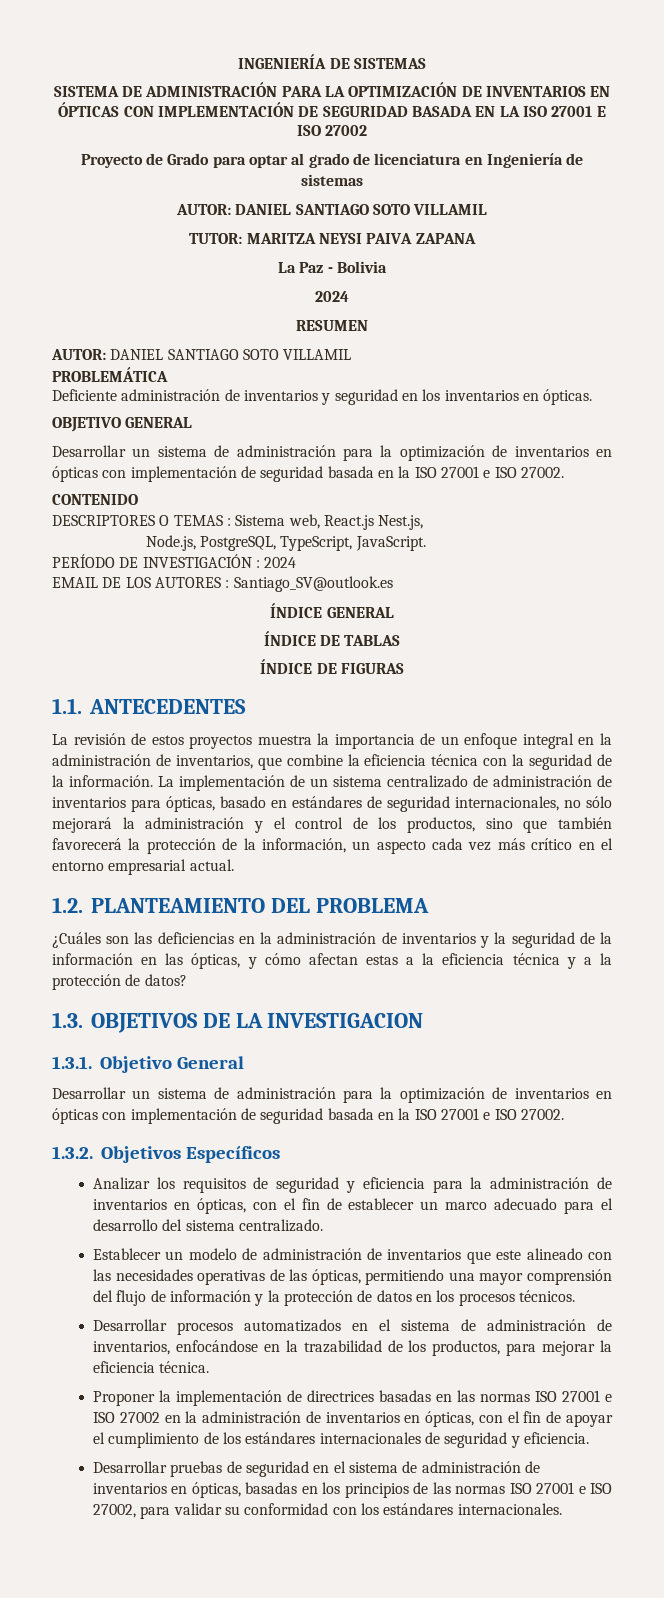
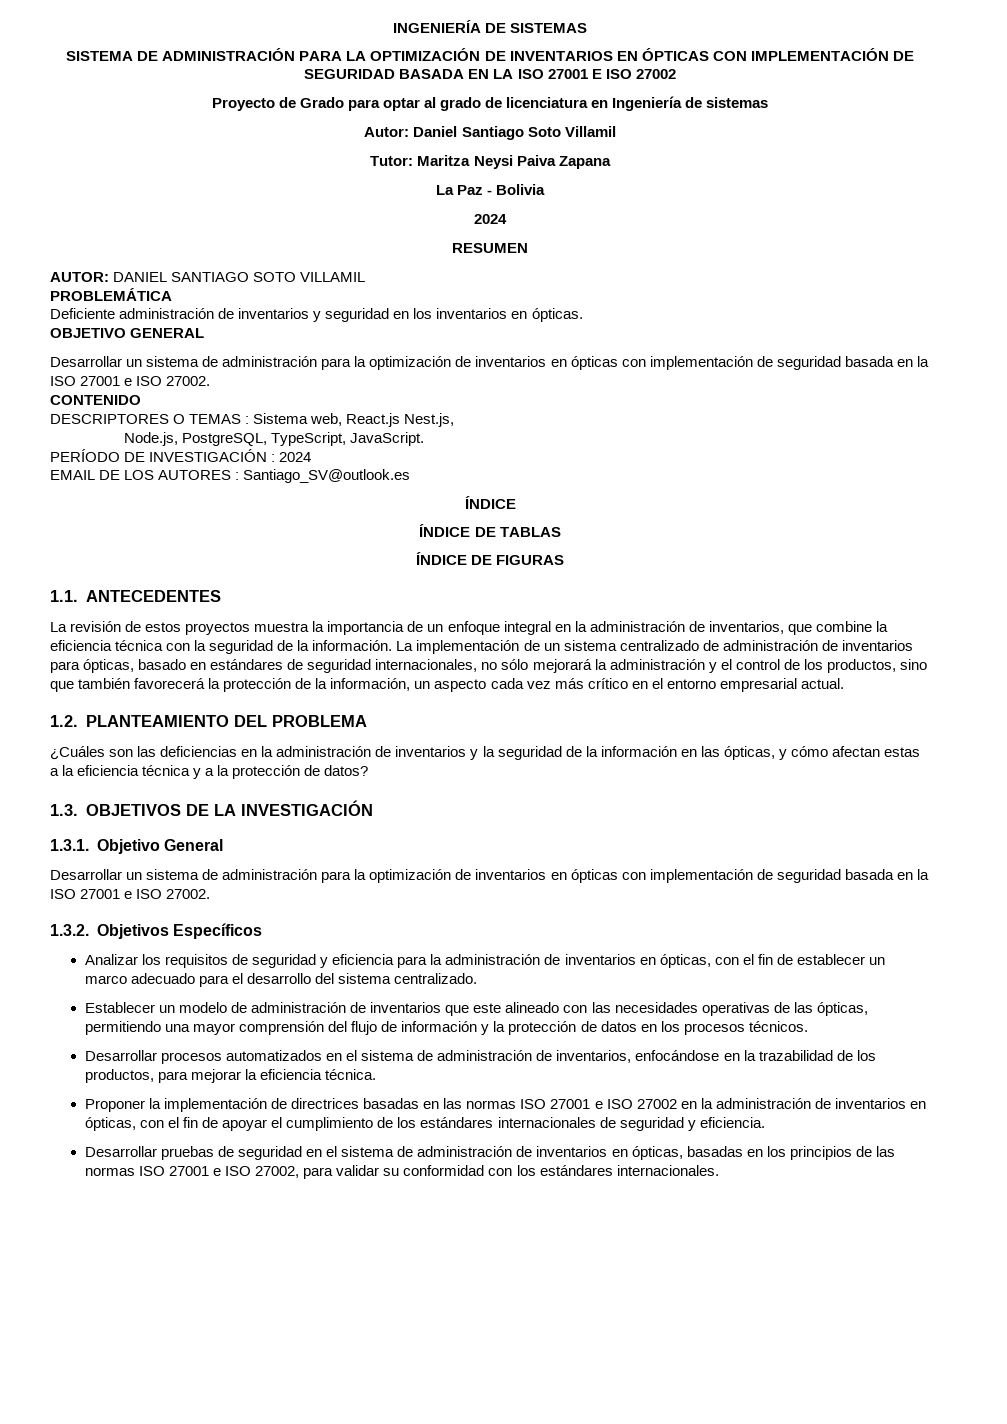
[175,204,488,215] [189,233,476,244] AUTOR: DANIEL SANTIAGO SOTO VILLAMIL // TUTOR: MARITZA NEYSI PAIVA ZAPANA -> [364,126,616,140] [370,155,611,169] Autor: Daniel Santiago Soto Villamil // Tutor: Maritza Neysi Paiva Zapana
[326,607,394,618] GENERAL -> (516, 502) none
[267,1013,424,1028] INVESTIGACION -> [240,800,373,816] INVESTIGACIÓN

